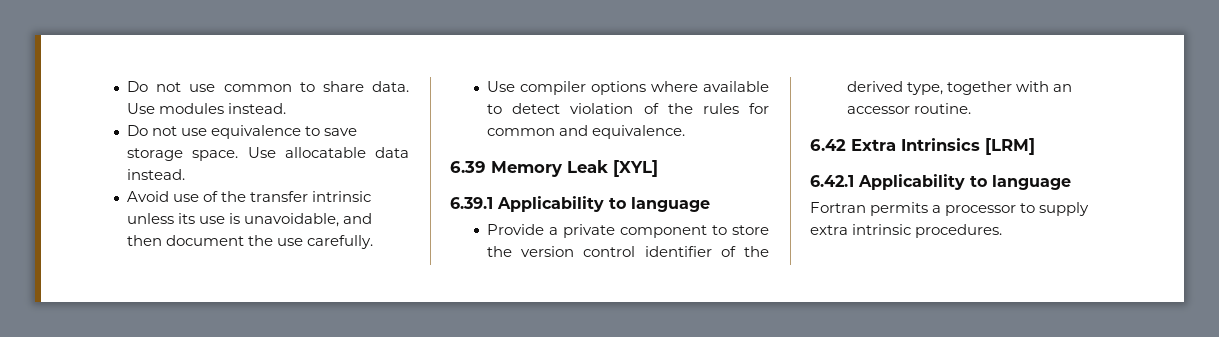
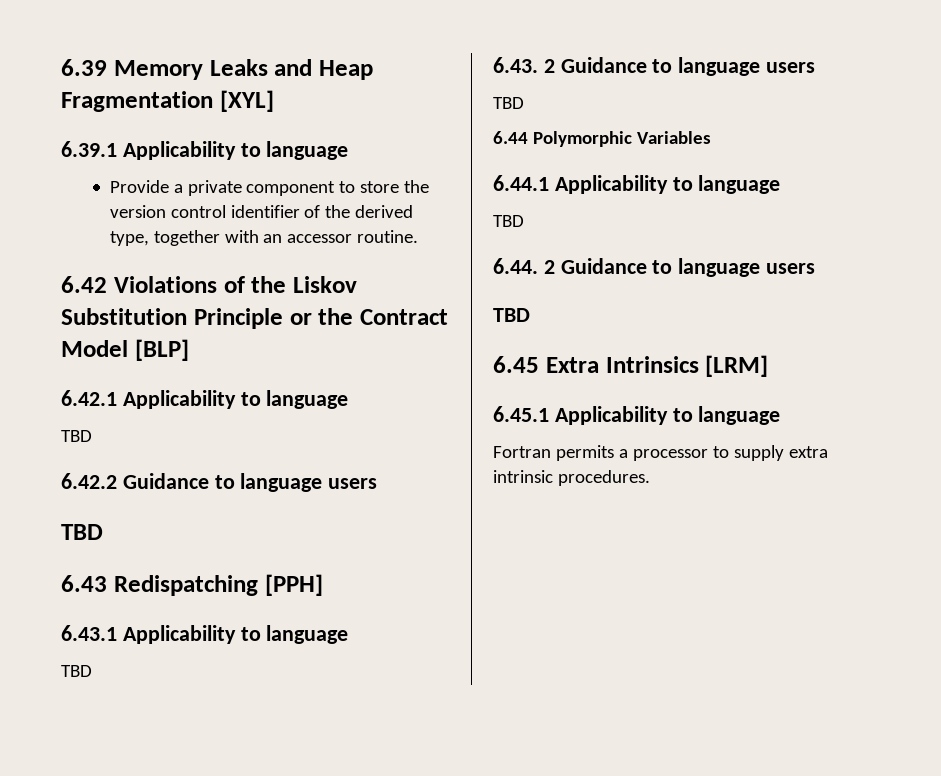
[127,81,409,92] [127,103,287,114] [127,125,358,139] [127,147,410,161] [127,169,186,180] [127,191,372,202] [127,213,373,227] [127,235,374,249] [487,81,769,95] [487,103,769,114] [487,125,686,139] [450,160,608,177] Do not use common to share data. Use modules instead. // Do not use equivalence to save storage space. Use allocatable data instead. // Avoid use of the transfer intrinsic unless its use is unavoidable, and then document the use carefully. // Use compiler options where available to detect violation of the rules for common and equivalence. // 6.39 Memory Leak -> [61,59,373,80] [61,91,213,112] 6.39 Memory Leaks and Heap Fragmentation
(846, 145) none -> [113,276,357,293] [61,308,448,329] [61,339,189,361] [61,390,349,409] [61,430,92,442] [61,473,378,492] [61,524,103,540] [61,574,323,596] [61,625,349,644] [61,665,92,677] [493,57,816,76] [493,97,524,109] [493,131,711,147] [493,175,781,194] [493,215,524,227] [493,258,816,277] [493,308,530,322] [493,356,539,373] Violations of the Liskov Substitution Principle or the Contract Model [BLP] // 6.42.1 Applicability to language // TBD // 6.42.2 Guidance to language users // TBD // 6.43 Redispatching [PPH] // 6.43.1 Applicability to language // TBD // 6.43. 2 Guidance to language users // TBD // 6.44 Polymorphic Variables // 6.44.1 Applicability to language // TBD // 6.44. 2 Guidance to language users // TBD // 6.45
[810,175,854,187] 6.42.1 -> [493,406,549,422] 6.45.1

